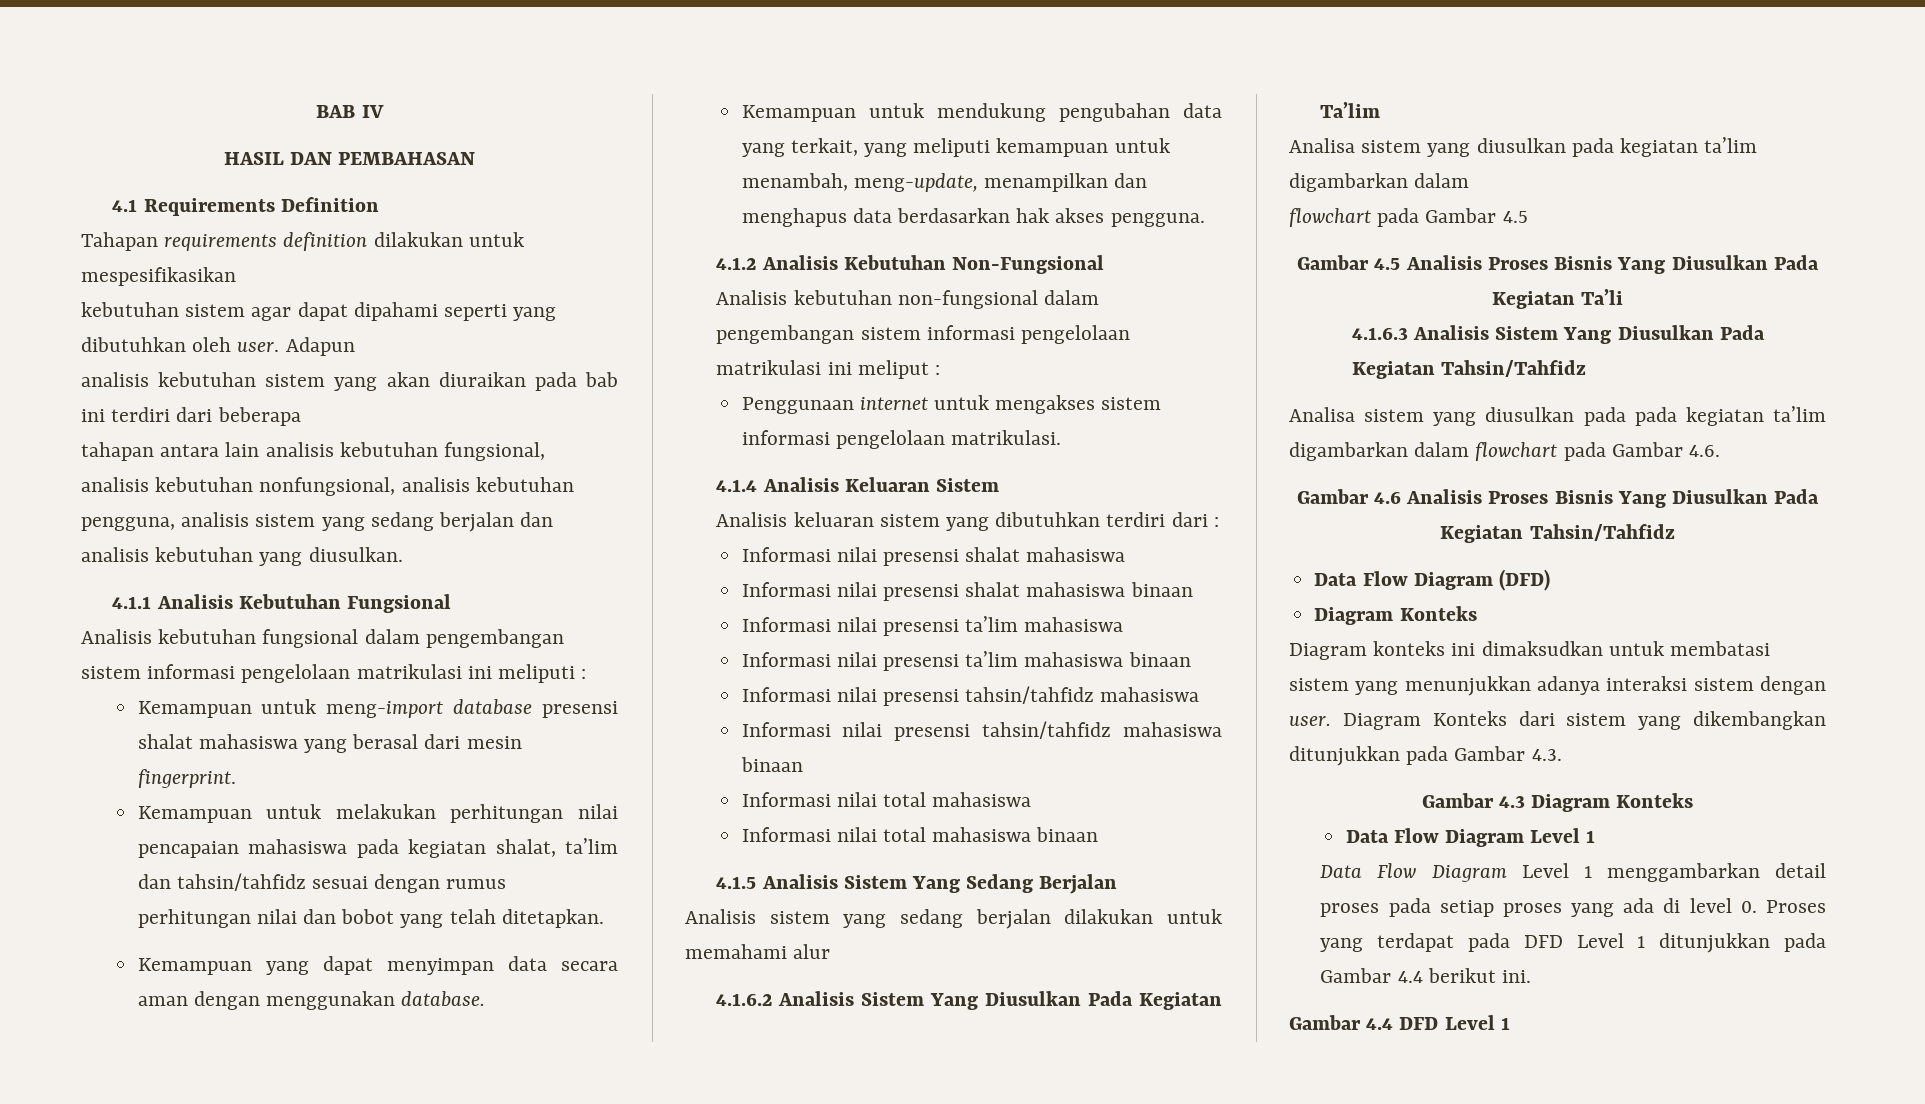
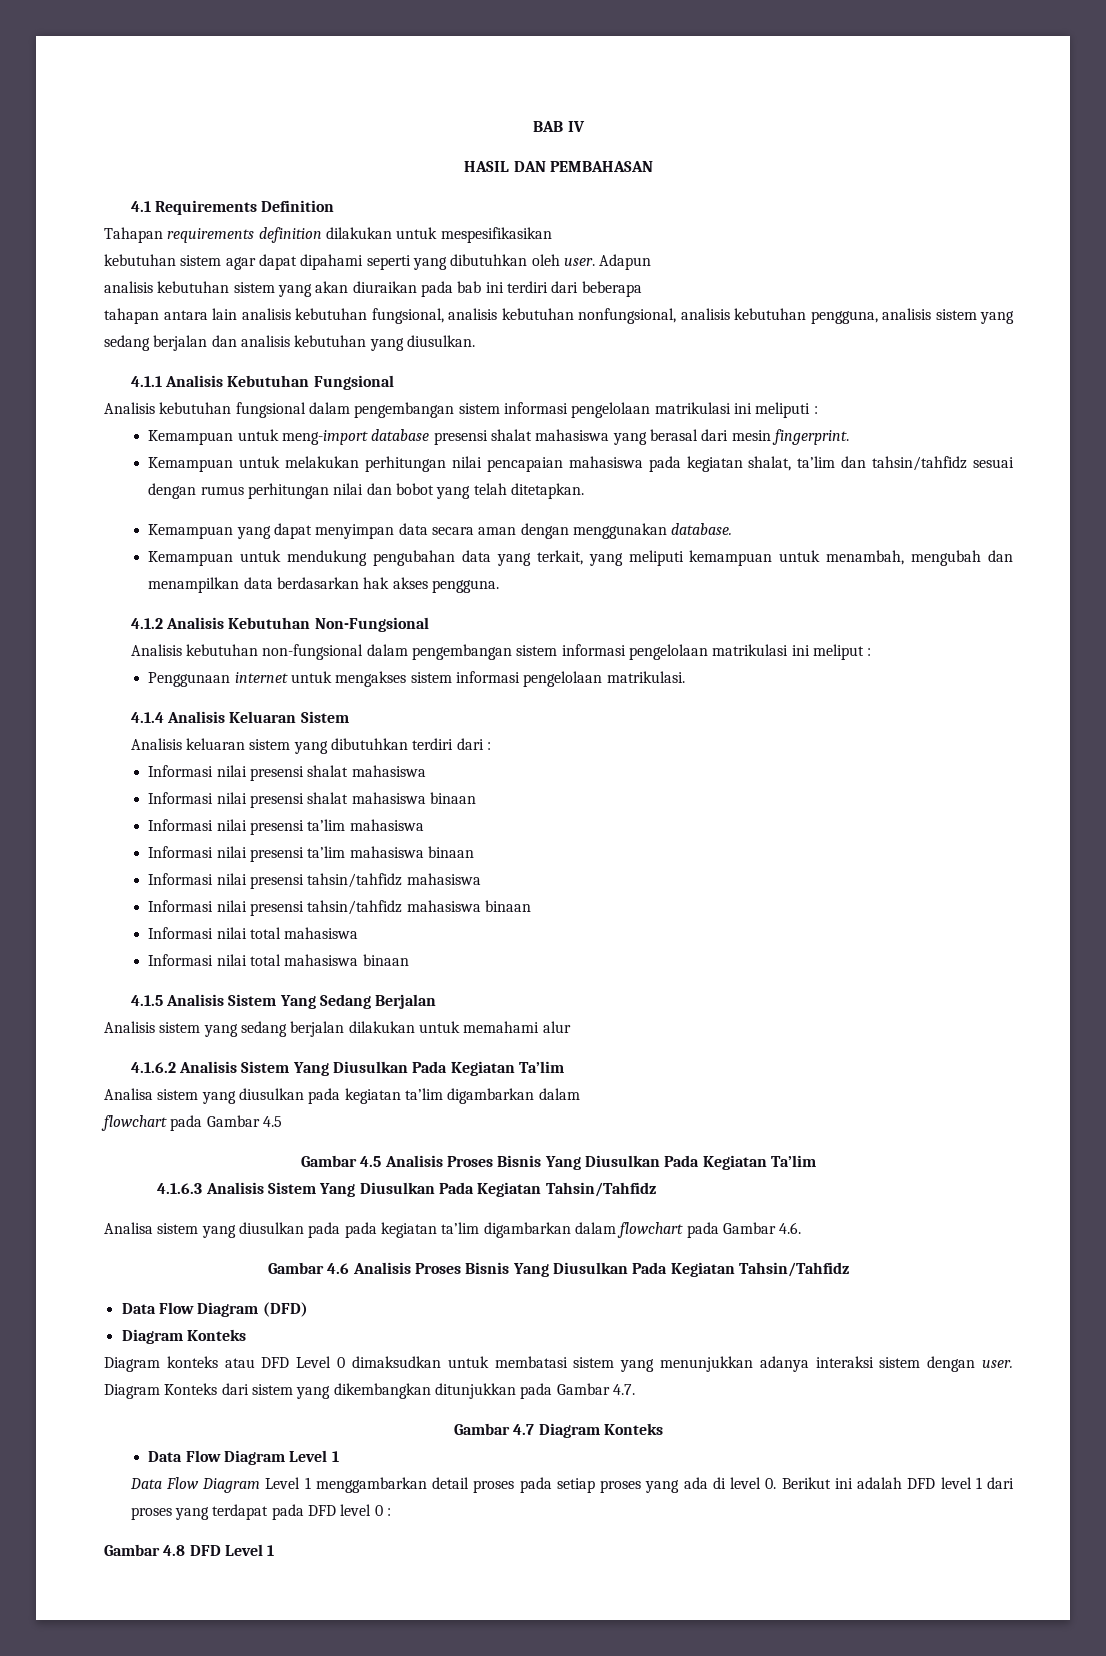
[853,173,1148,192] [741,208,847,227] meng-update, menampilkan dan menghapus -> [911,550,1013,566] [148,577,240,593] mengubah dan menampilkan
[1581,289,1624,305] Ta’li -> [770,1155,816,1167] Ta’lim
[1451,643,1476,656] ini -> [224,1356,346,1368] atau DFD Level 0
[1531,749,1562,761] [1421,793,1525,808] 4.3. // Gambar 4.3 -> [612,1384,635,1395] [454,1423,535,1435] 4.7. // Gambar 4.7
[1766,900,1826,913] [1320,933,1826,953] [1320,968,1531,983] [1289,1015,1394,1030] Proses yang terdapat pada DFD Level 1 ditunjukkan pada Gambar 4.4 berikut ini. // Gambar 4.4 -> [781,1477,1014,1489] [130,1504,391,1520] [104,1544,186,1556] Berikut ini adalah DFD level 1 dari proses yang terdapat pada DFD level 0 : // Gambar 4.8

